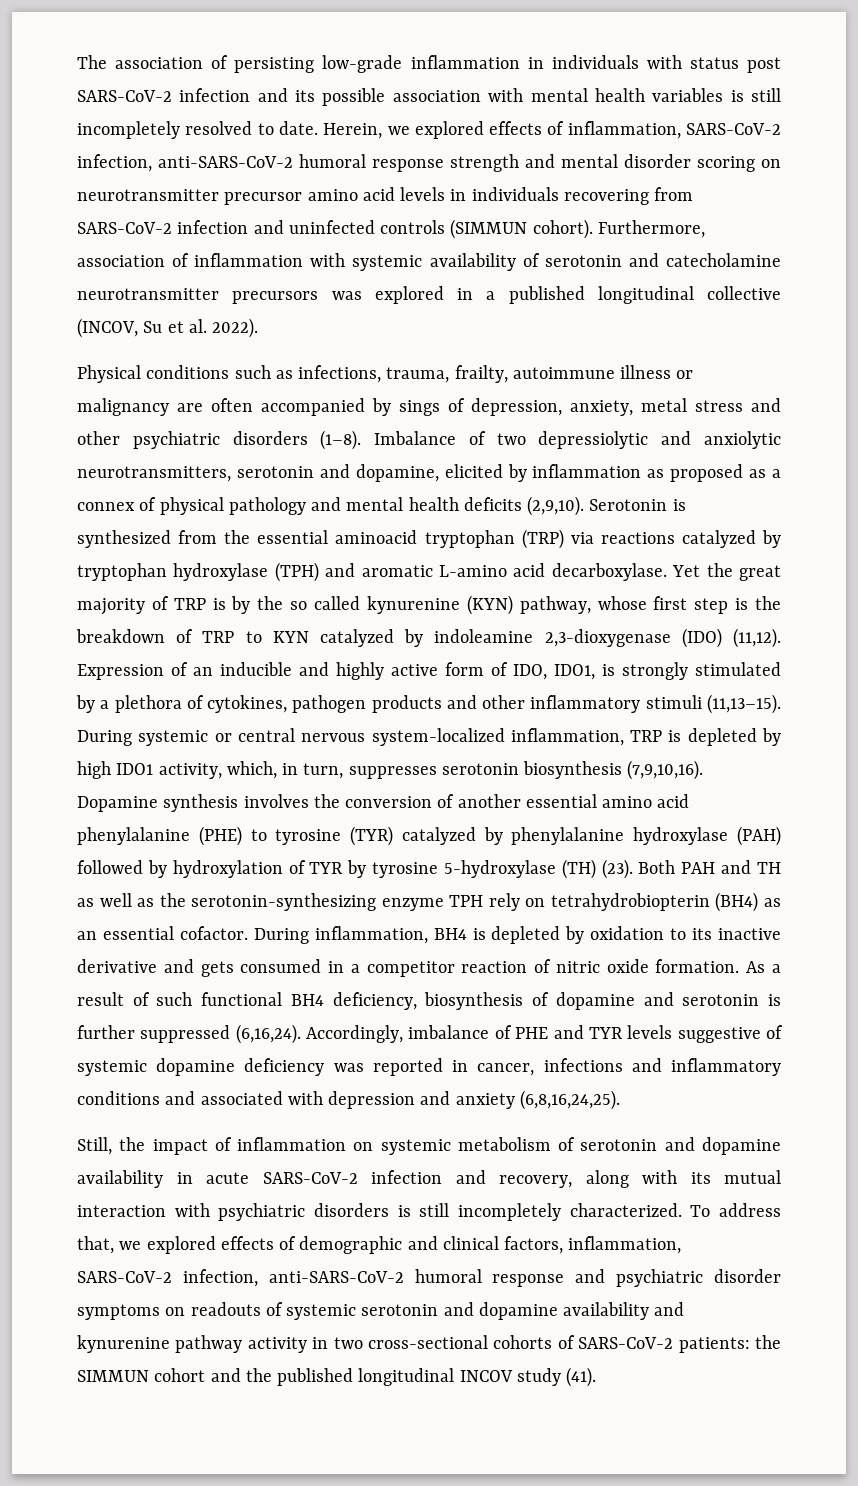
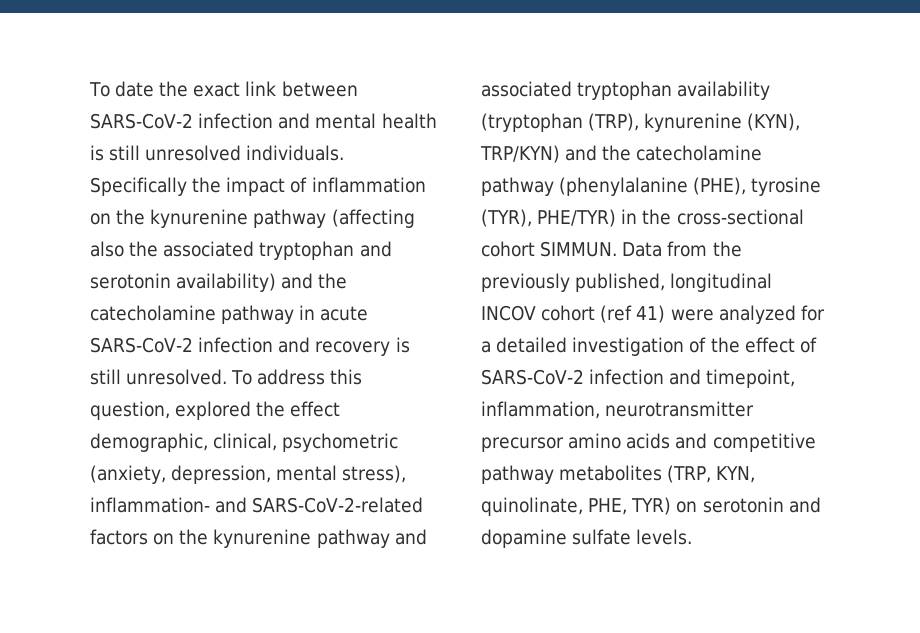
[77,55,782,73] [77,88,782,106] [77,121,781,139] [77,154,781,172] [77,187,694,205] [77,219,705,239] [77,253,781,271] [77,286,781,304] [77,318,259,338] [77,365,694,383] [77,398,781,416] [77,430,781,450] [77,464,781,482] [77,496,686,516] [77,529,782,549] [77,562,781,582] [77,595,782,615] [76,628,781,648] [77,662,781,680] [76,694,781,714] [77,728,781,746] [77,760,704,780] [77,794,690,812] [77,826,781,846] [77,859,781,879] [77,892,781,912] [77,926,781,944] [77,959,781,977] [77,992,782,1010] [77,1024,784,1044] [77,1058,781,1076] [77,1090,620,1110] [77,1137,112,1155] The association of persisting low-grade inflammation in individuals with status post SARS-CoV-2 infection and its possible association with mental health variables is still incompletely resolved to date. Herein, we explored effects of inflammation, SARS-CoV-2 infection, anti-SARS-CoV-2 humoral response strength and mental disorder scoring on neurotransmitter precursor amino acid levels in individuals recovering from SARS-CoV-2 infection and uninfected controls (SIMMUN cohort). Furthermore, association of inflammation with systemic availability of serotonin and catecholamine neurotransmitter precursors was explored in a published longitudinal collective (INCOV, Su et al. 2022). // Physical conditions such as infections, trauma, frailty, autoimmune illness or malignancy are often accompanied by sings of depression, anxiety, metal stress and other psychiatric disorders (1–8). Imbalance of two depressiolytic and anxiolytic neurotransmitters, serotonin and dopamine, elicited by inflammation as proposed as a connex of physical pathology and mental health deficits (2,9,10). Serotonin is synthesized from the essential aminoacid tryptophan (TRP) via reactions catalyzed by tryptophan hydroxylase (TPH) and aromatic L-amino acid decarboxylase. Yet the great majority of TRP is by the so called kynurenine (KYN) pathway, whose first step is the breakdown of TRP to KYN catalyzed by indoleamine 2,3-dioxygenase (IDO) (11,12). Expression of an inducible and highly active form of IDO, IDO1, is strongly stimulated by a plethora of cytokines, pathogen products and other inflammatory stimuli (11,13–15). During systemic or central nervous system-localized inflammation, TRP is depleted by high IDO1 activity, which, in turn, suppresses serotonin biosynthesis (7,9,10,16). Dopamine synthesis involves the conversion of another essential amino acid phenylalanine (PHE) to tyrosine (TYR) catalyzed by phenylalanine hydroxylase (PAH) followed by hydroxylation of TYR by tyrosine 5-hydroxylase (TH) (23). Both PAH and TH as well as the serotonin-synthesizing enzyme TPH rely on tetrahydrobiopterin (BH4) as an essential cofactor. During inflammation, BH4 is depleted by oxidation to its inactive derivative and gets consumed in a competitor reaction of nitric oxide formation. As a result of such functional BH4 deficiency, biosynthesis of dopamine and serotonin is further suppressed (6,16,24). Accordingly, imbalance of PHE and TYR levels suggestive of systemic dopamine deficiency was reported in cancer, infections and inflammatory conditions and associated with depression and anxiety (6,8,16,24,25). // Still, -> [89,81,358,97] [90,113,437,129] [90,145,345,161] [90,177,187,196] To date the exact link between SARS-CoV-2 infection and mental health is still unresolved individuals. Specifically
[380,1137,781,1155] [77,1170,163,1188] systemic metabolism of serotonin and dopamine availability -> [116,209,415,228] [90,241,392,260] [90,273,348,292] [90,305,295,324] the kynurenine pathway (affecting also the associated tryptophan and serotonin availability) and the catecholamine pathway
[499,1170,781,1188] [77,1203,781,1221] [77,1236,682,1254] [77,1269,781,1287] [77,1302,685,1320] [77,1335,781,1353] [77,1367,597,1387] recovery, along with its mutual interaction with psychiatric disorders is still incompletely characterized. To address that, we explored effects of demographic and clinical factors, inflammation, SARS-CoV-2 infection, anti-SARS-CoV-2 humoral response and psychiatric disorder symptoms on readouts of systemic serotonin and dopamine availability and kynurenine pathway activity in two cross-sectional cohorts of SARS-CoV-2 patients: the SIMMUN cohort and the published longitudinal INCOV study (41). -> [315,337,410,356] [90,369,363,385] [90,401,341,420] [90,433,399,452] [90,465,407,484] [90,497,424,513] [90,529,427,548] [481,81,771,100] [481,113,801,132] [480,145,763,163] [481,177,822,196] [481,209,804,227] [481,241,742,257] [481,273,773,292] [481,305,825,324] [481,337,817,356] [481,369,796,388] [481,401,755,419] [481,433,816,452] [481,465,756,484] [481,497,821,516] [481,529,693,548] recovery is still unresolved. To address this question, explored the effect demographic, clinical, psychometric (anxiety, depression, mental stress), inflammation- and SARS-CoV-2-related factors on the kynurenine pathway and associated tryptophan availability (tryptophan (TRP), kynurenine (KYN), TRP/KYN) and the catecholamine pathway (phenylalanine (PHE), tyrosine (TYR), PHE/TYR) in the cross-sectional cohort SIMMUN. Data from the previously published, longitudinal INCOV cohort (ref 41) were analyzed for a detailed investigation of the effect of SARS-CoV-2 infection and timepoint, inflammation, neurotransmitter precursor amino acids and competitive pathway metabolites (TRP, KYN, quinolinate, PHE, TYR) on serotonin and dopamine sulfate levels.

